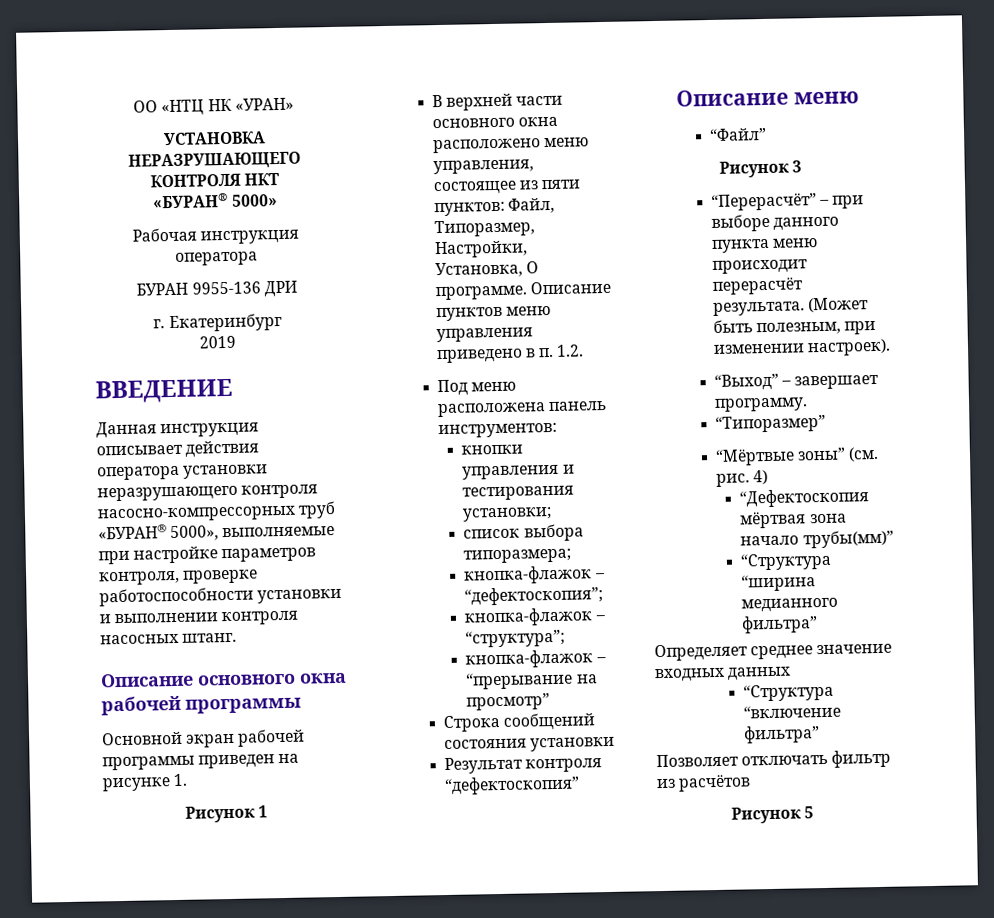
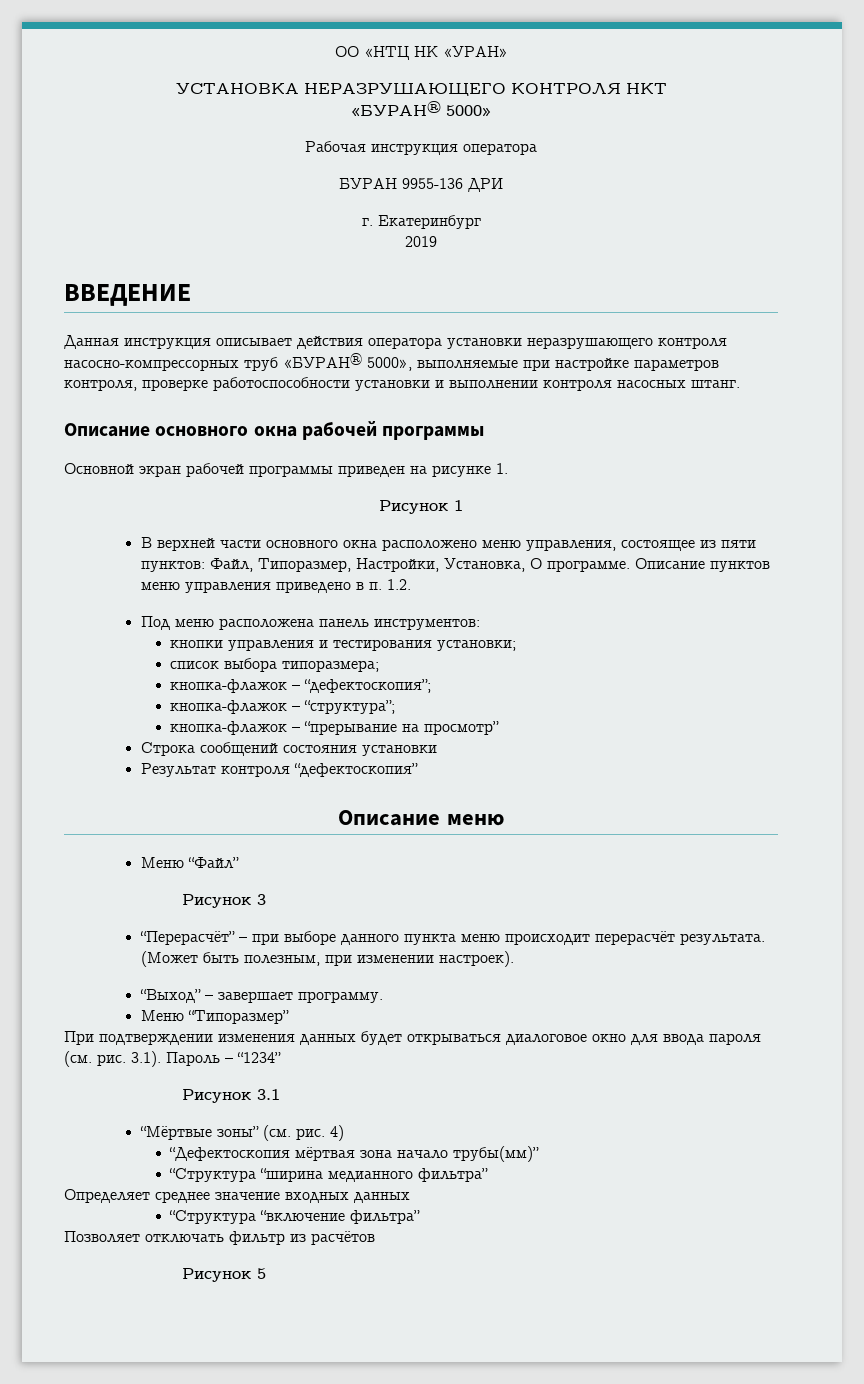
(859, 98) none -> [140,857,184,869] Меню
(808, 404) none -> [140,1010,184,1022] Меню
(826, 423) none -> [64,1031,761,1045] [64,1051,281,1067] [181,1089,280,1103] // При подтверждении изменения данных будет открываться диалоговое окно для ввода пароля (см. рис. 3.1). Пароль – “1234” // Рисунок 3.1

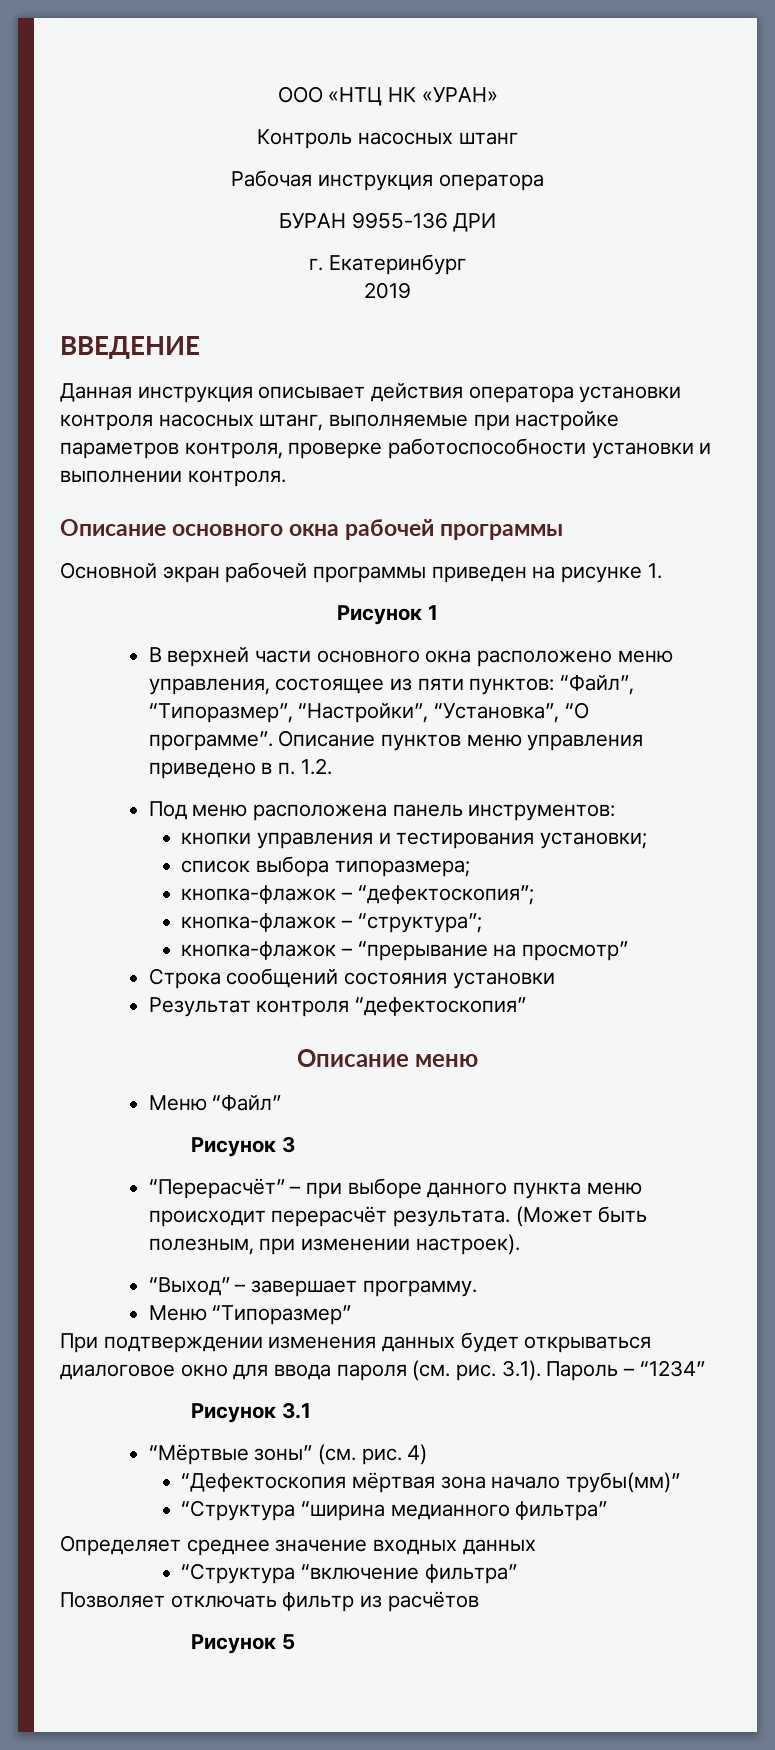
[334,46,359,57] ОО -> [277,86,323,103] ООО
[175,83,667,96] [350,101,492,116] УСТАНОВКА НЕРАЗРУШАЮЩЕГО КОНТРОЛЯ НКТ // «БУРАН® 5000» -> [257,129,518,149] Контроль насосных штанг
[527,337,727,349] [64,353,412,371] неразрушающего контроля насосно-компрессорных труб «БУРАН® 5000», -> [60,414,324,431] контроля насосных штанг,
[543,379,740,391] контроля насосных штанг. -> [187,470,286,487] контроля.
[209,558,630,572] Файл, Типоразмер, Настройки, Установка, О программе. -> [560,674,635,695] [148,702,589,723] [148,731,273,751] “Файл”, “Типоразмер”, “Настройки”, “Установка”, “О программе”.

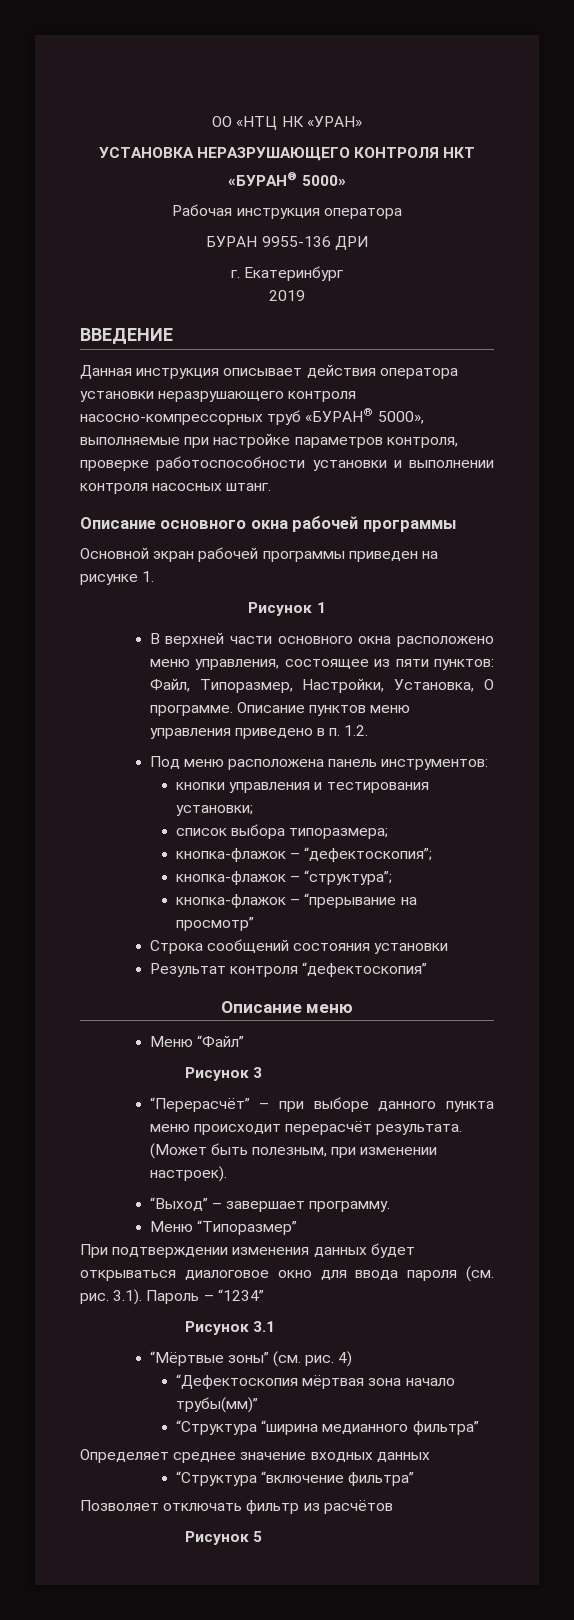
[277,86,323,103] ООО -> [212,116,233,127] ОО
[257,129,518,149] Контроль насосных штанг -> [98,147,476,161] [228,171,346,186] УСТАНОВКА НЕРАЗРУШАЮЩЕГО КОНТРОЛЯ НКТ // «БУРАН® 5000»
[60,414,324,431] контроля насосных штанг, -> [158,391,357,402] [80,408,424,425] неразрушающего контроля насосно-компрессорных труб «БУРАН® 5000»,
[187,470,286,487] контроля. -> [80,483,272,494] контроля насосных штанг.
[560,674,635,695] [148,702,589,723] [148,731,273,751] “Файл”, “Типоразмер”, “Настройки”, “Установка”, “О программе”. -> [149,678,494,693] [149,705,233,716] Файл, Типоразмер, Настройки, Установка, О программе.

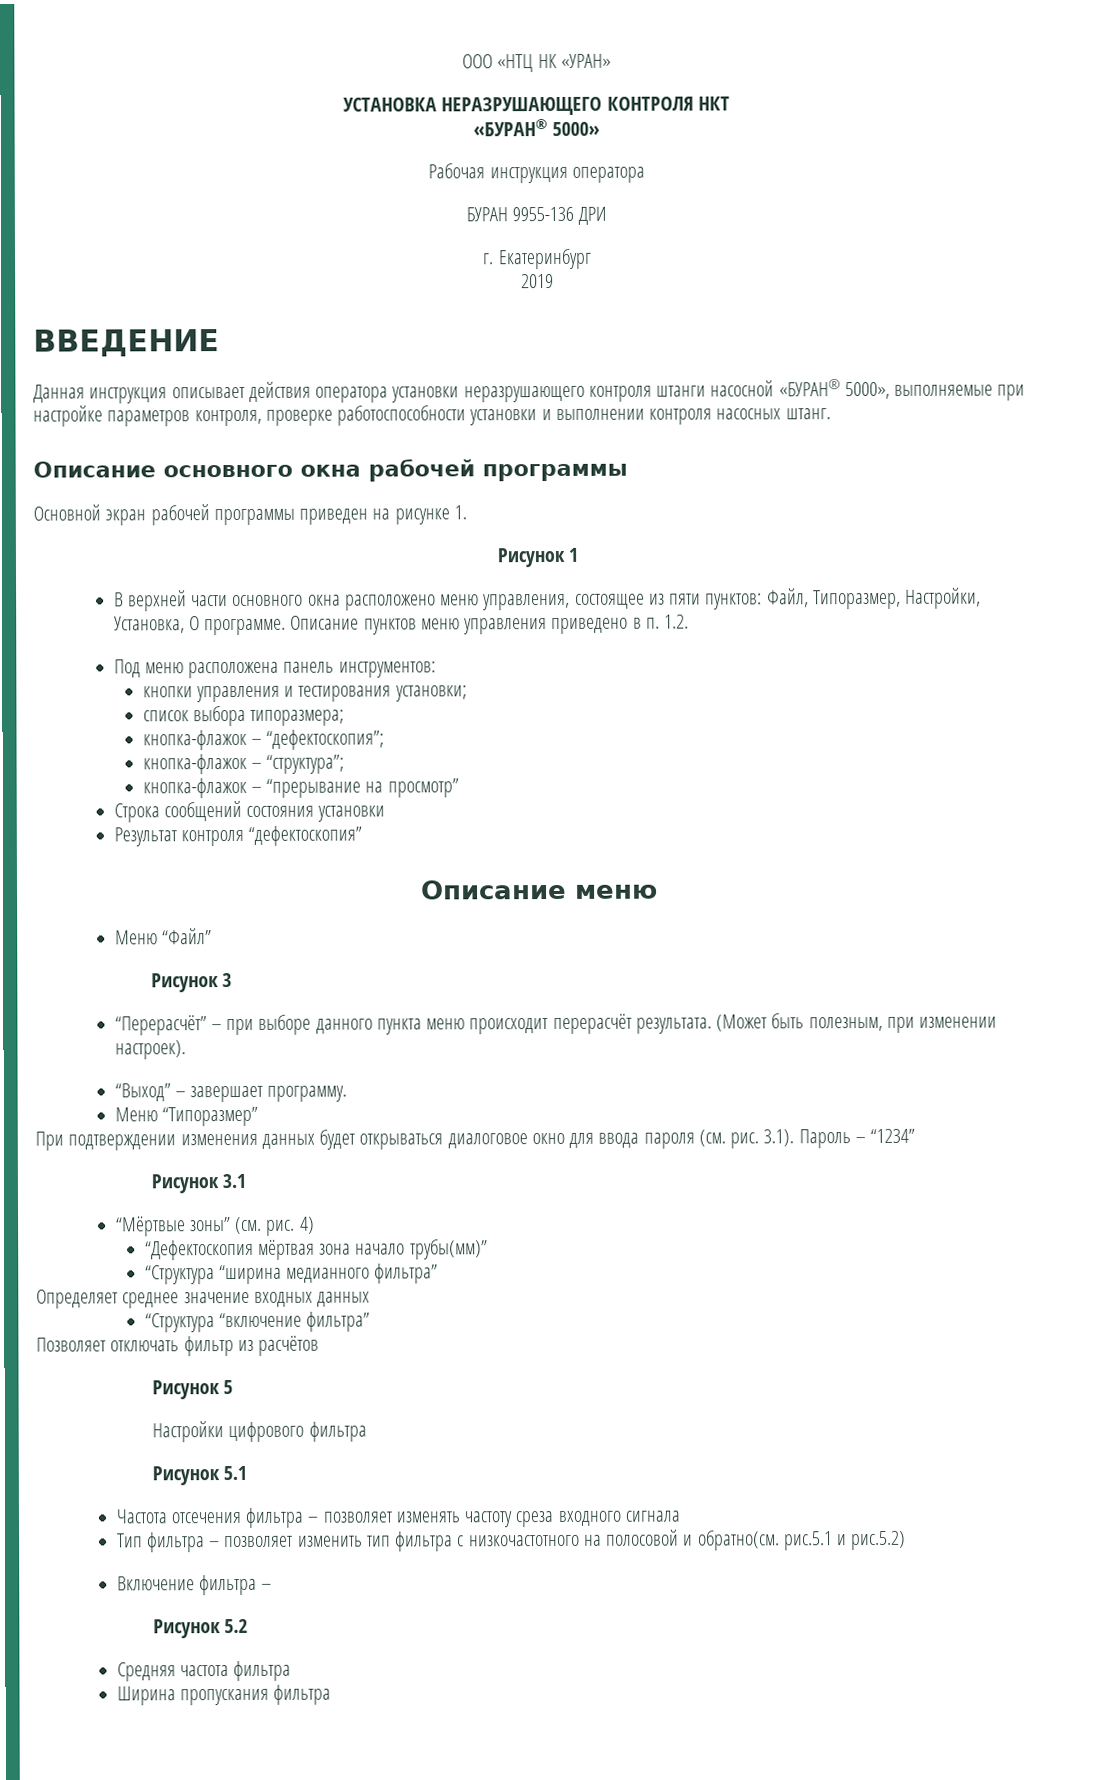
[212,116,233,127] ОО -> [462,54,494,69] OOО
[80,410,302,425] насосно-компрессорных труб -> [656,380,775,397] штанги насосной
(263, 1536) none -> [152,1421,367,1443] [152,1465,248,1486] [115,1507,680,1528] [116,1529,907,1553] [116,1574,273,1596] [153,1618,249,1639] [116,1660,292,1682] [116,1684,332,1706] // Настройки цифрового фильтра // Рисунок 5.1 // Частота отсечения фильтра – позволяет изменять частоту среза входного сигнала // Тип фильтра – позволяет изменить тип фильтра с низкочастотного на полосовой и обратно(см. рис.5.1 и рис.5.2) // Включение фильтра – // Рисунок 5.2 // Средняя частота фильтра // Ширина пропускания фильтра

